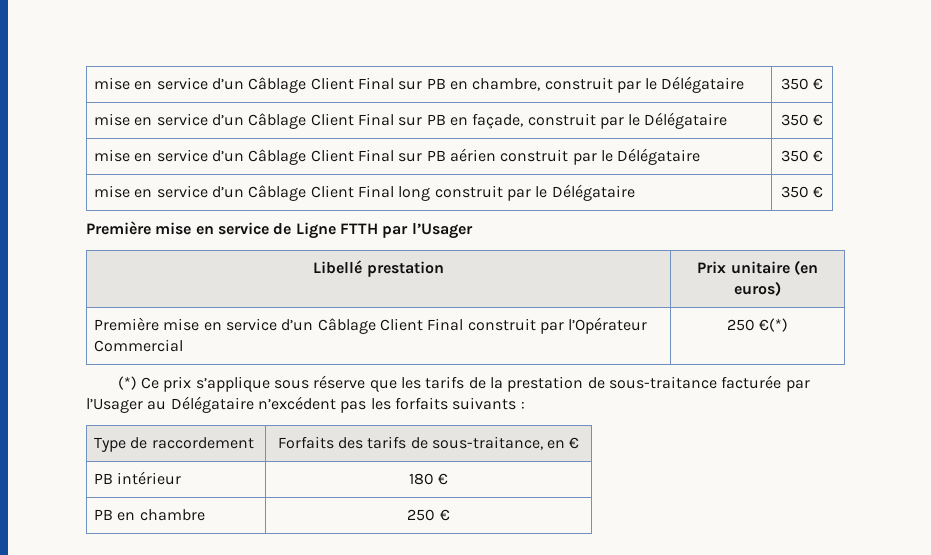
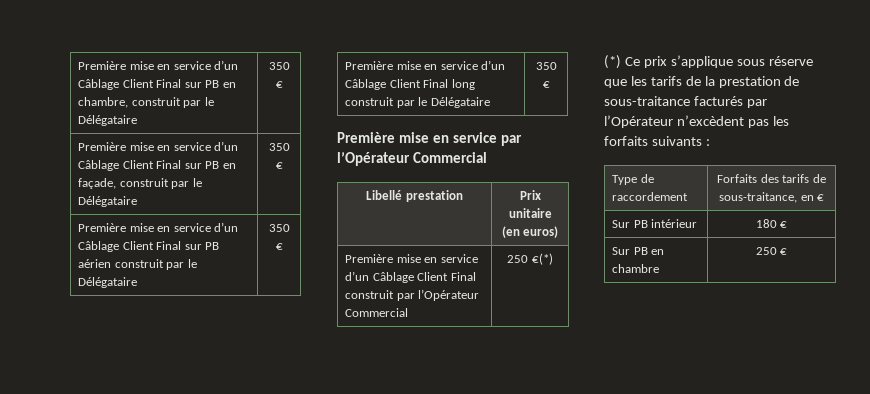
(94, 83) none -> [78,61,127,70] Première
(824, 84) none -> [78,142,127,151] Première
(824, 120) none -> [78,223,127,232] Première
(824, 156) none -> [345,61,394,70] Première
[273,222,473,239] de Ligne FTTH par l’Usager -> [500,135,522,146] [337,152,487,166] par l’Opérateur Commercial
[721,375,810,392] [86,396,336,413] facturée par l’Usager au Délégataire n’excédent -> [693,96,767,108] [604,115,744,128] facturés par l’Opérateur n’excèdent
(580, 443) none -> [612,220,631,228] Sur
(449, 479) none -> [612,247,631,255] Sur

